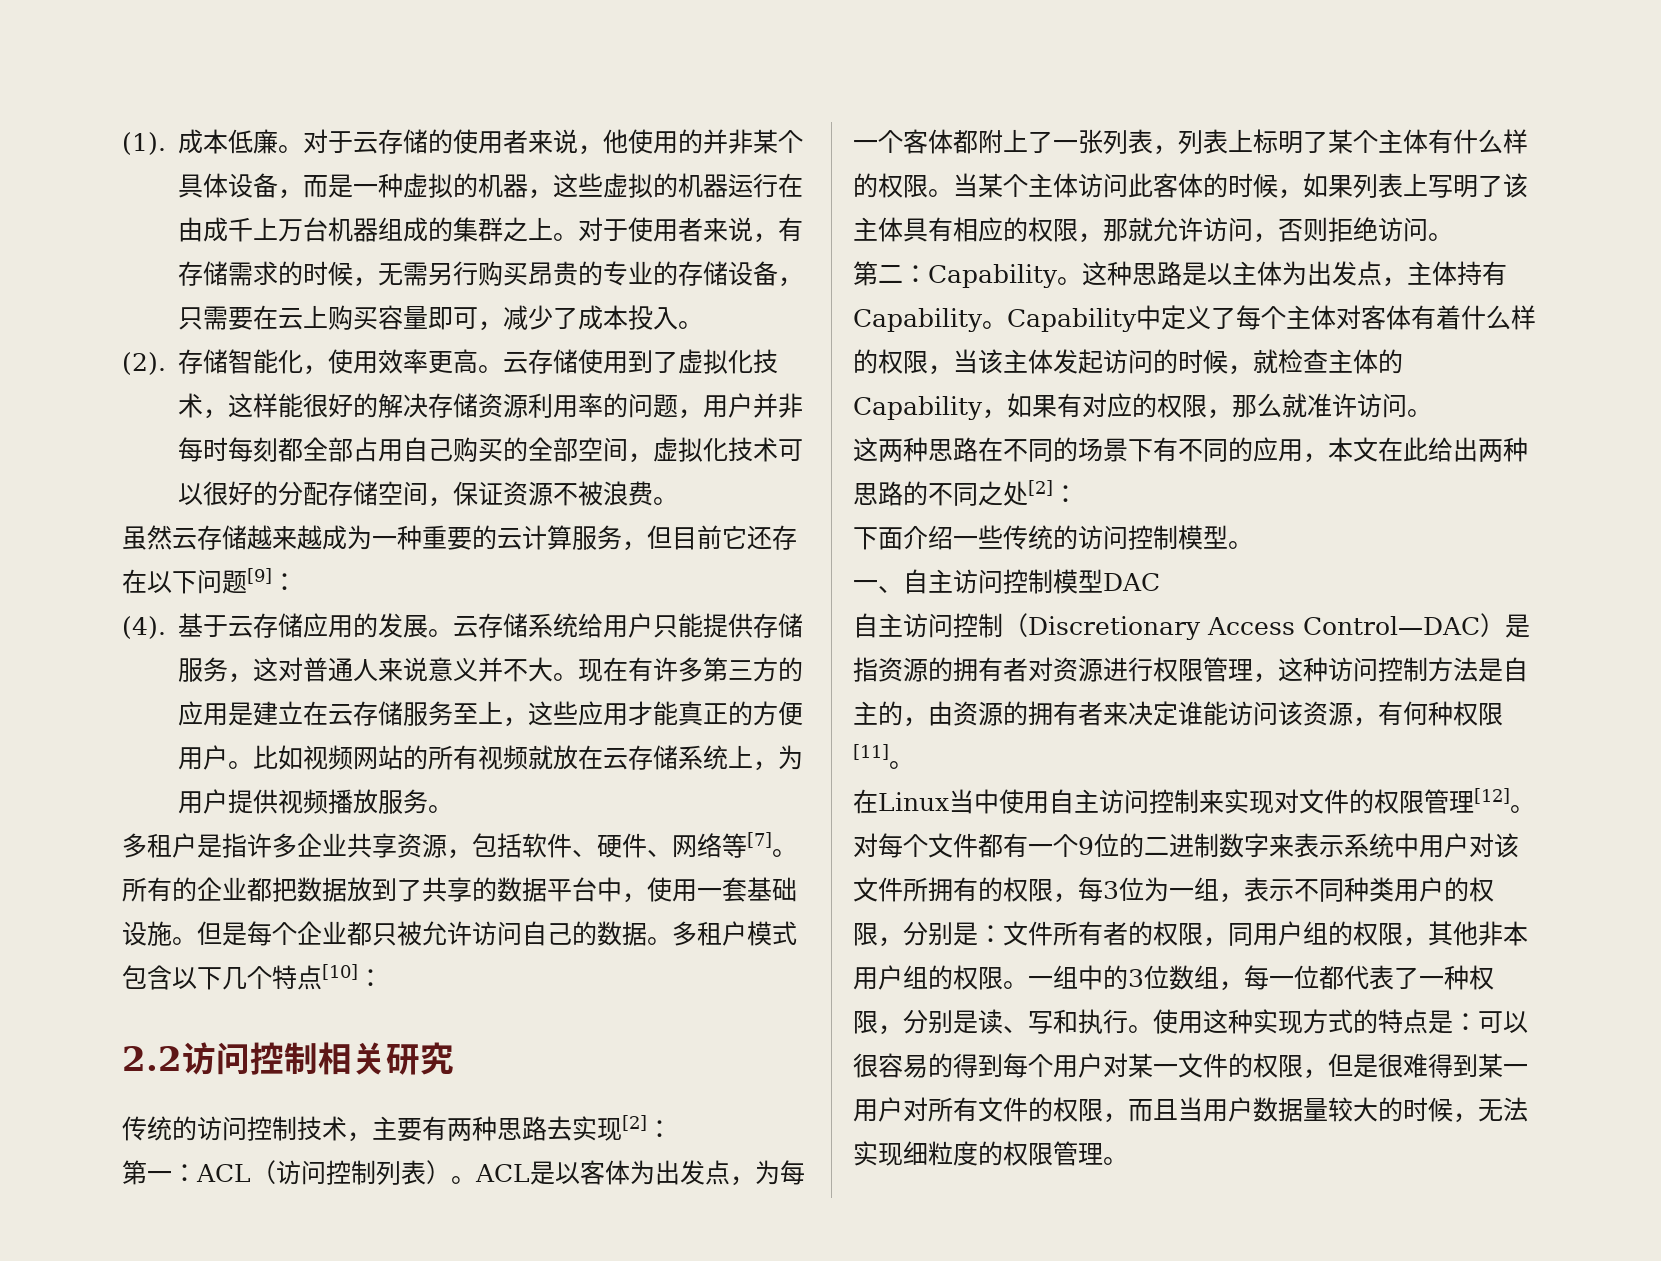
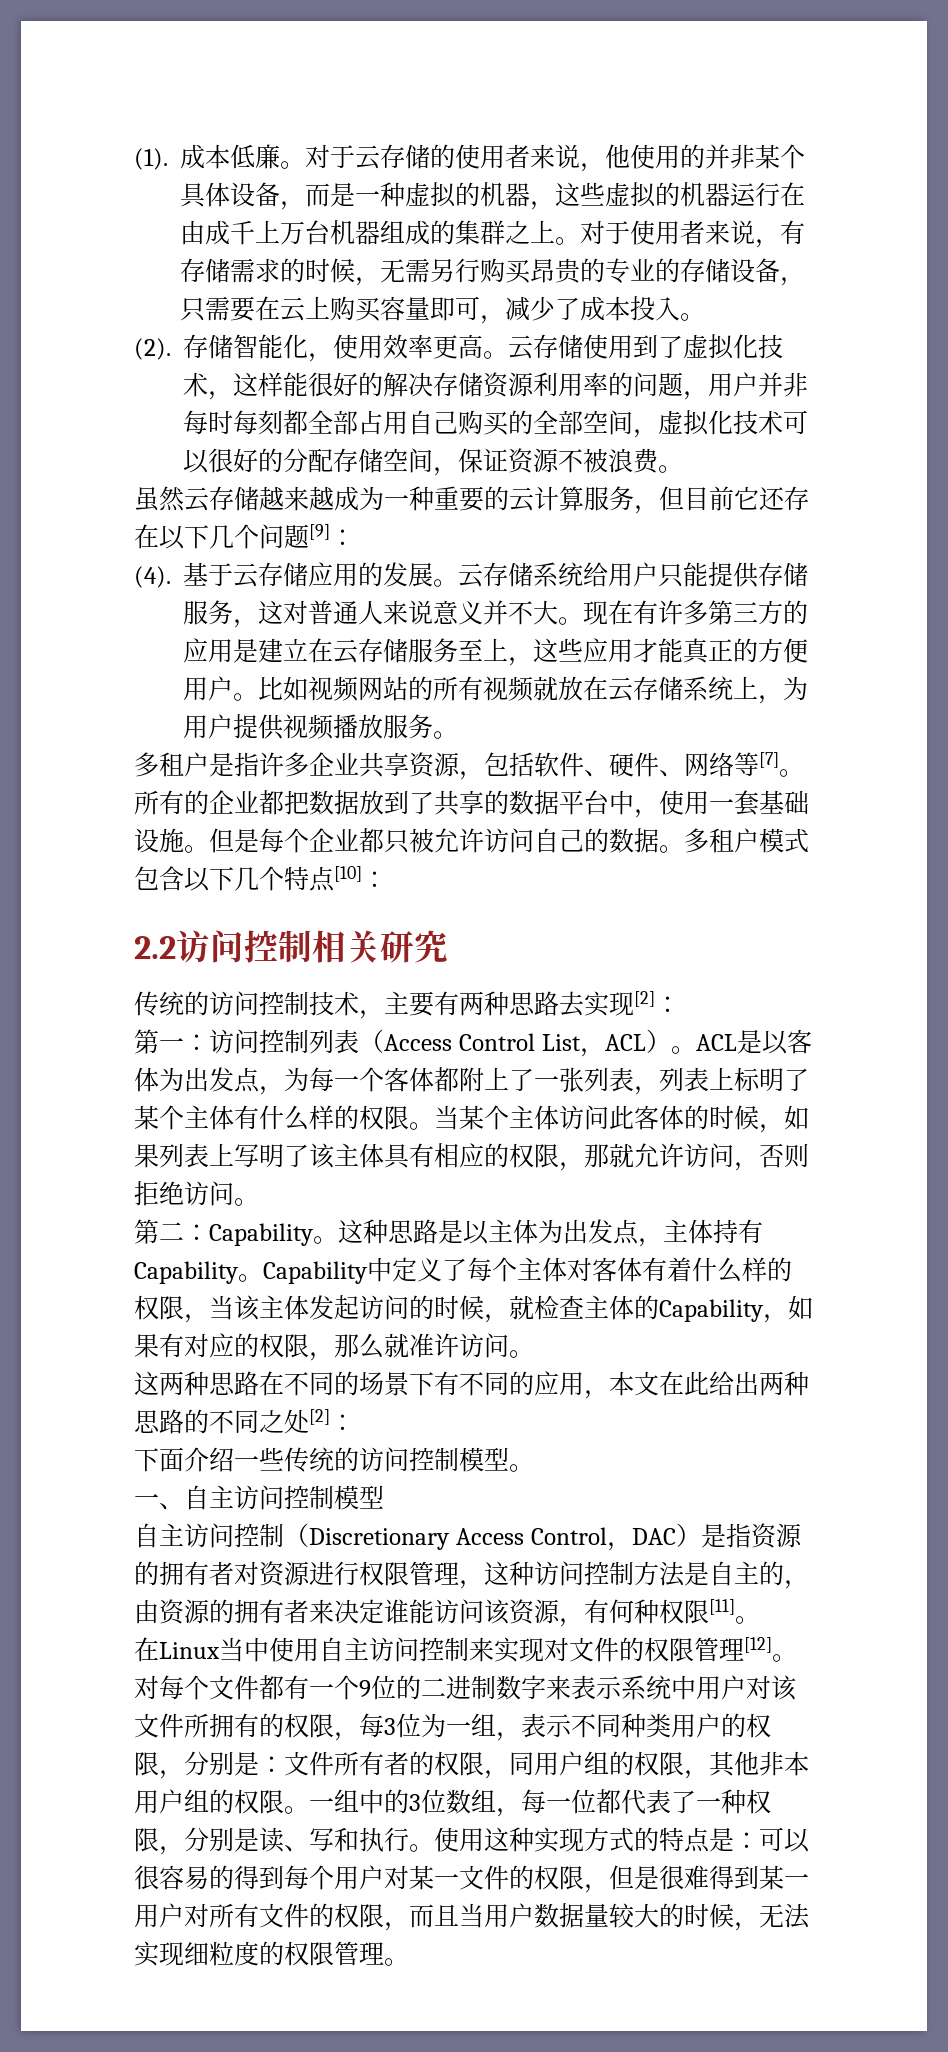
(197, 582) none -> [209,524,259,549] 几个
[196,1160,276,1184] ACL（ -> (209, 1042) none
(426, 1172) none -> [359,1029,646,1057] （Access Control List，ACL
[1103,573,1160,591] DAC -> (384, 1497) none
[1303,616,1480,635] Control—DAC -> [530,1527,676,1551] Control，DAC

